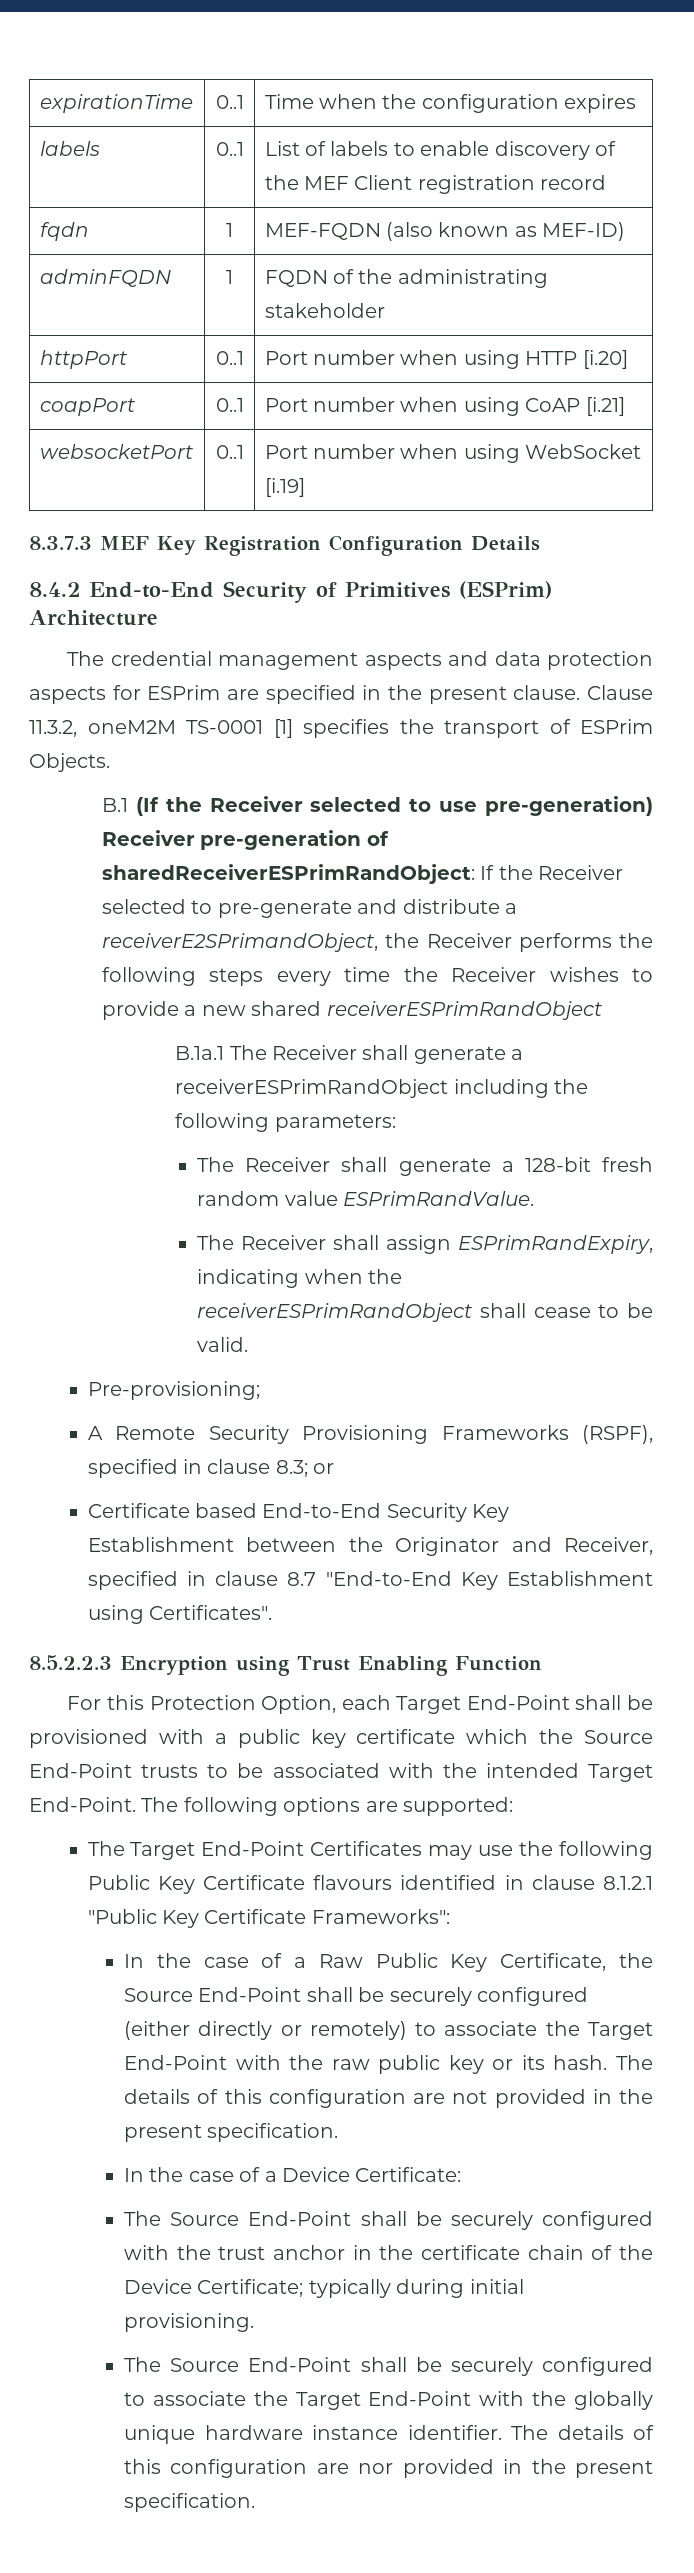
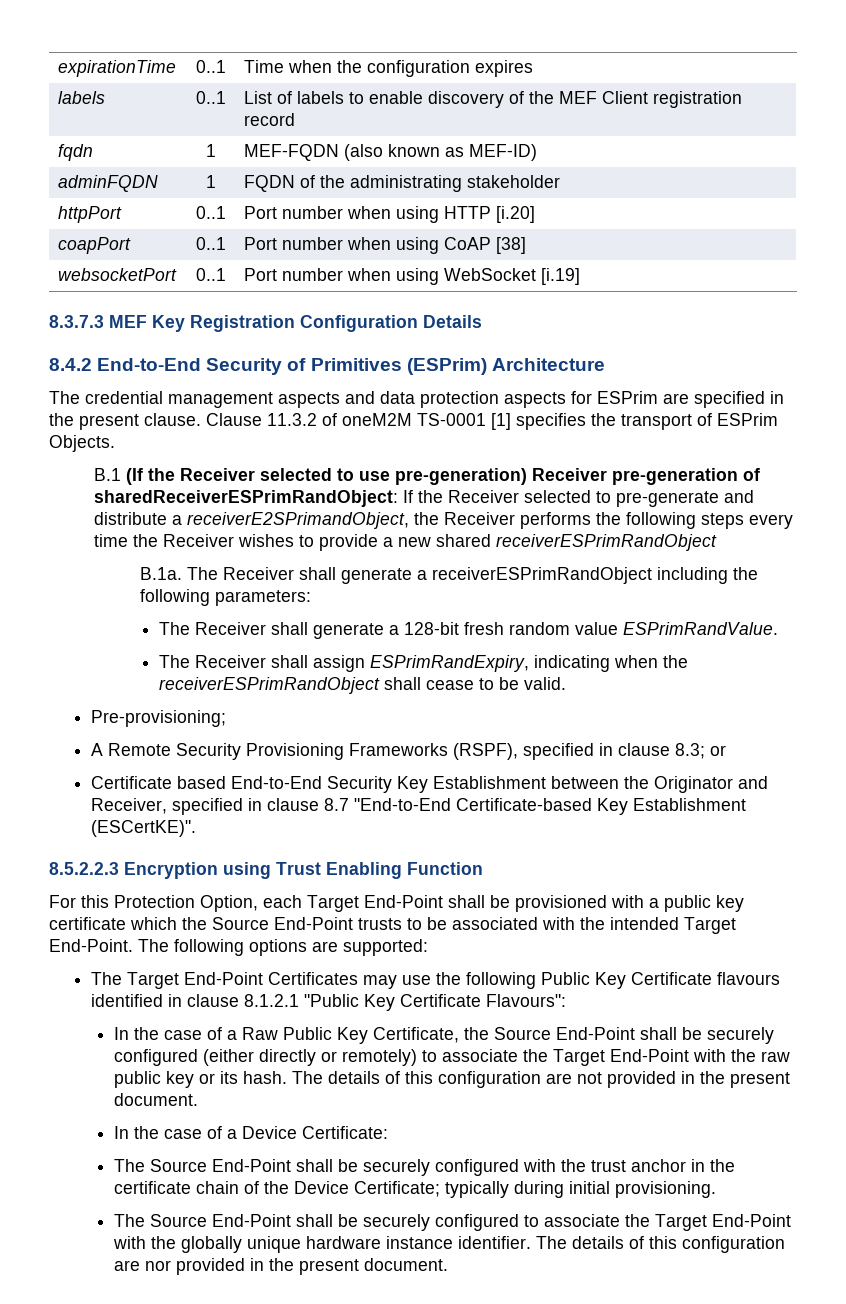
[585,397,625,416] [i.21] -> [496,237,527,254] [38]
[29,720,77,737] 11.3.2, -> [267,413,337,426] 11.3.2 of
[175,1046,225,1060] B.1a.1 -> [139,567,182,580] B.1a.
[460,1571,654,1590] [87,1605,272,1624] Key Establishment using Certificates". -> [455,798,746,815] [90,820,196,837] Certificate-based Key Establishment (ESCertKE)".
[311,1909,450,1924] Frameworks": -> [485,994,566,1007] Flavours":
[207,2123,339,2142] specification. -> [113,1093,198,1106] document.
[124,2493,256,2512] specification. -> [363,1258,448,1271] document.

